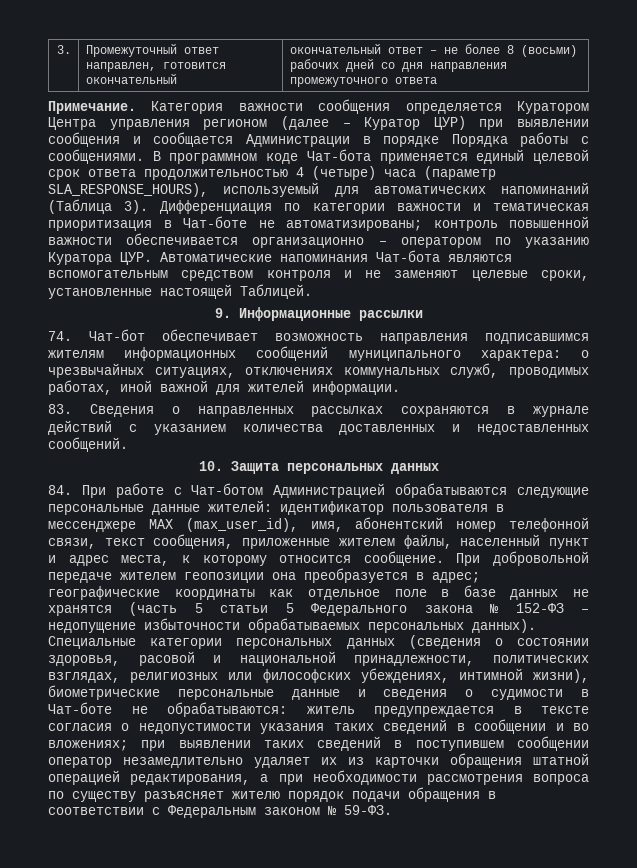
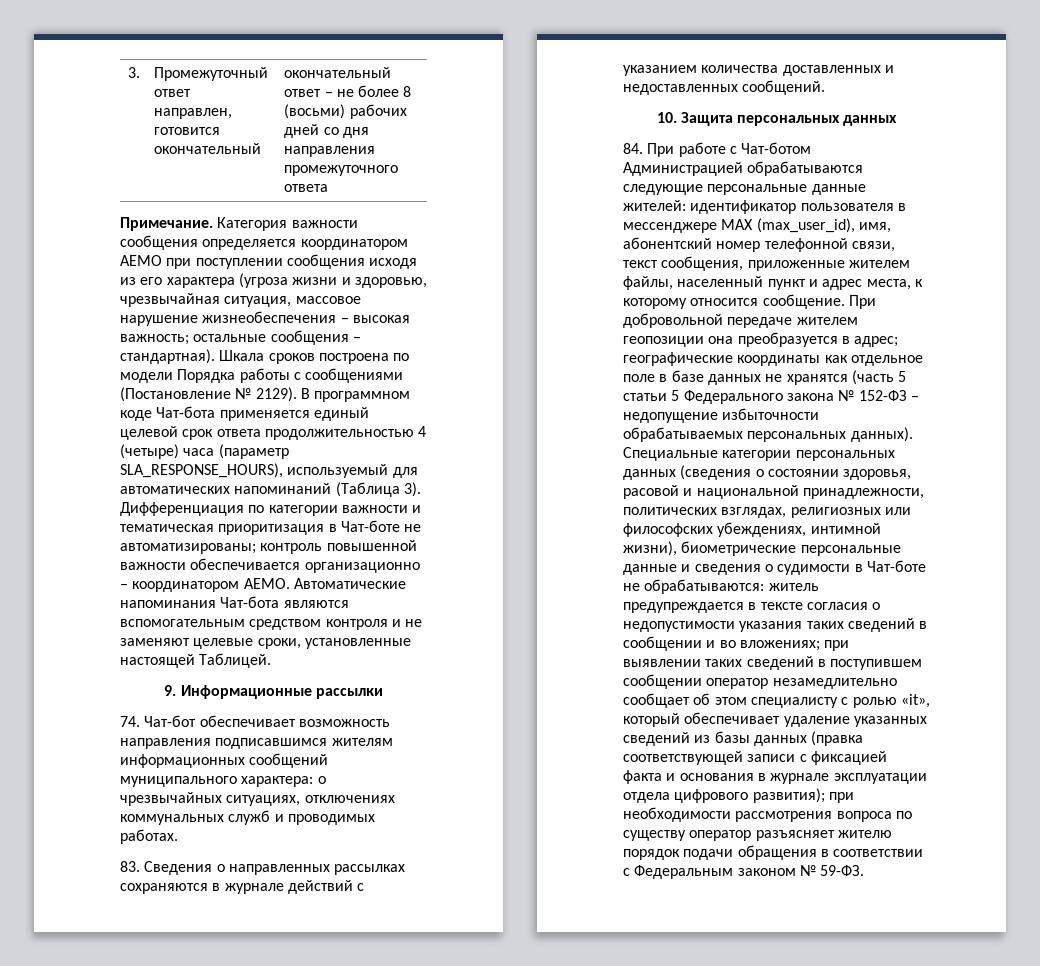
[517,101,589,114] [48,116,589,130] [48,132,589,147] [48,149,144,164] Куратором Центра управления регионом (далее – Куратор ЦУР) при выявлении сообщения и сообщается Администрации в порядке Порядка работы с сообщениями. -> [300,239,408,250] [120,254,418,269] [120,273,427,288] [120,293,361,307] [120,311,410,326] [120,330,361,345] [120,349,410,364] [120,368,404,383] [120,387,297,402] координатором АЕМО при поступлении сообщения исходя из его характера (угроза жизни и здоровью, чрезвычайная ситуация, массовое нарушение жизнеобеспечения – высокая важность; остальные сообщения – стандартная). Шкала сроков построена по модели Порядка работы с сообщениями (Постановление № 2129).
[400,237,590,248] [48,252,152,265] оператором по указанию Куратора ЦУР. -> [132,578,290,592] координатором АЕМО.
[450,363,589,378] [48,380,400,395] служб, проводимых работах, иной важной для жителей информации. -> [228,810,375,825] [120,829,178,844] служб и проводимых работах.
[254,753,589,768] [48,770,269,785] удаляет их из карточки обращения штатной операцией редактирования, а -> [623,693,930,708] [623,712,927,727] [623,731,864,746] [623,751,887,765] [623,770,927,784] [623,788,825,803] сообщает об этом специалисту с ролью «it», который обеспечивает удаление указанных сведений из базы данных (правка соответствующей записи с фиксацией факта и основания в журнале эксплуатации отдела цифрового развития);
(136, 796) none -> [689,830,752,841] оператор

